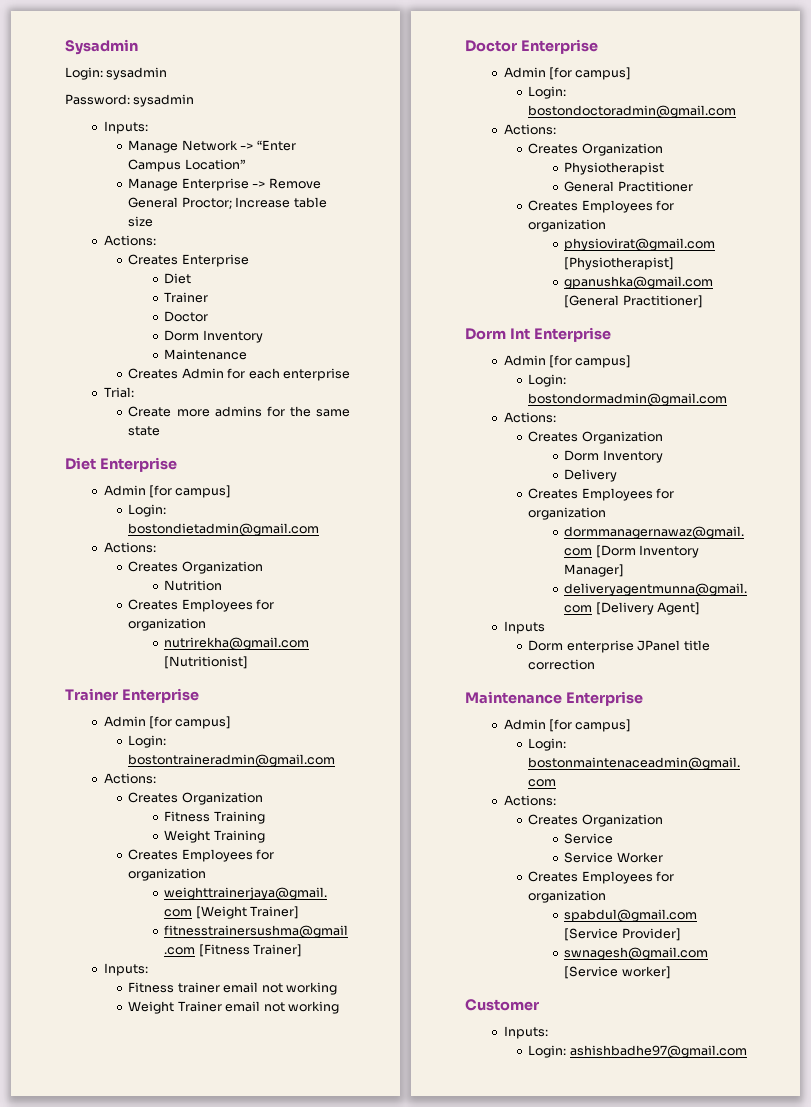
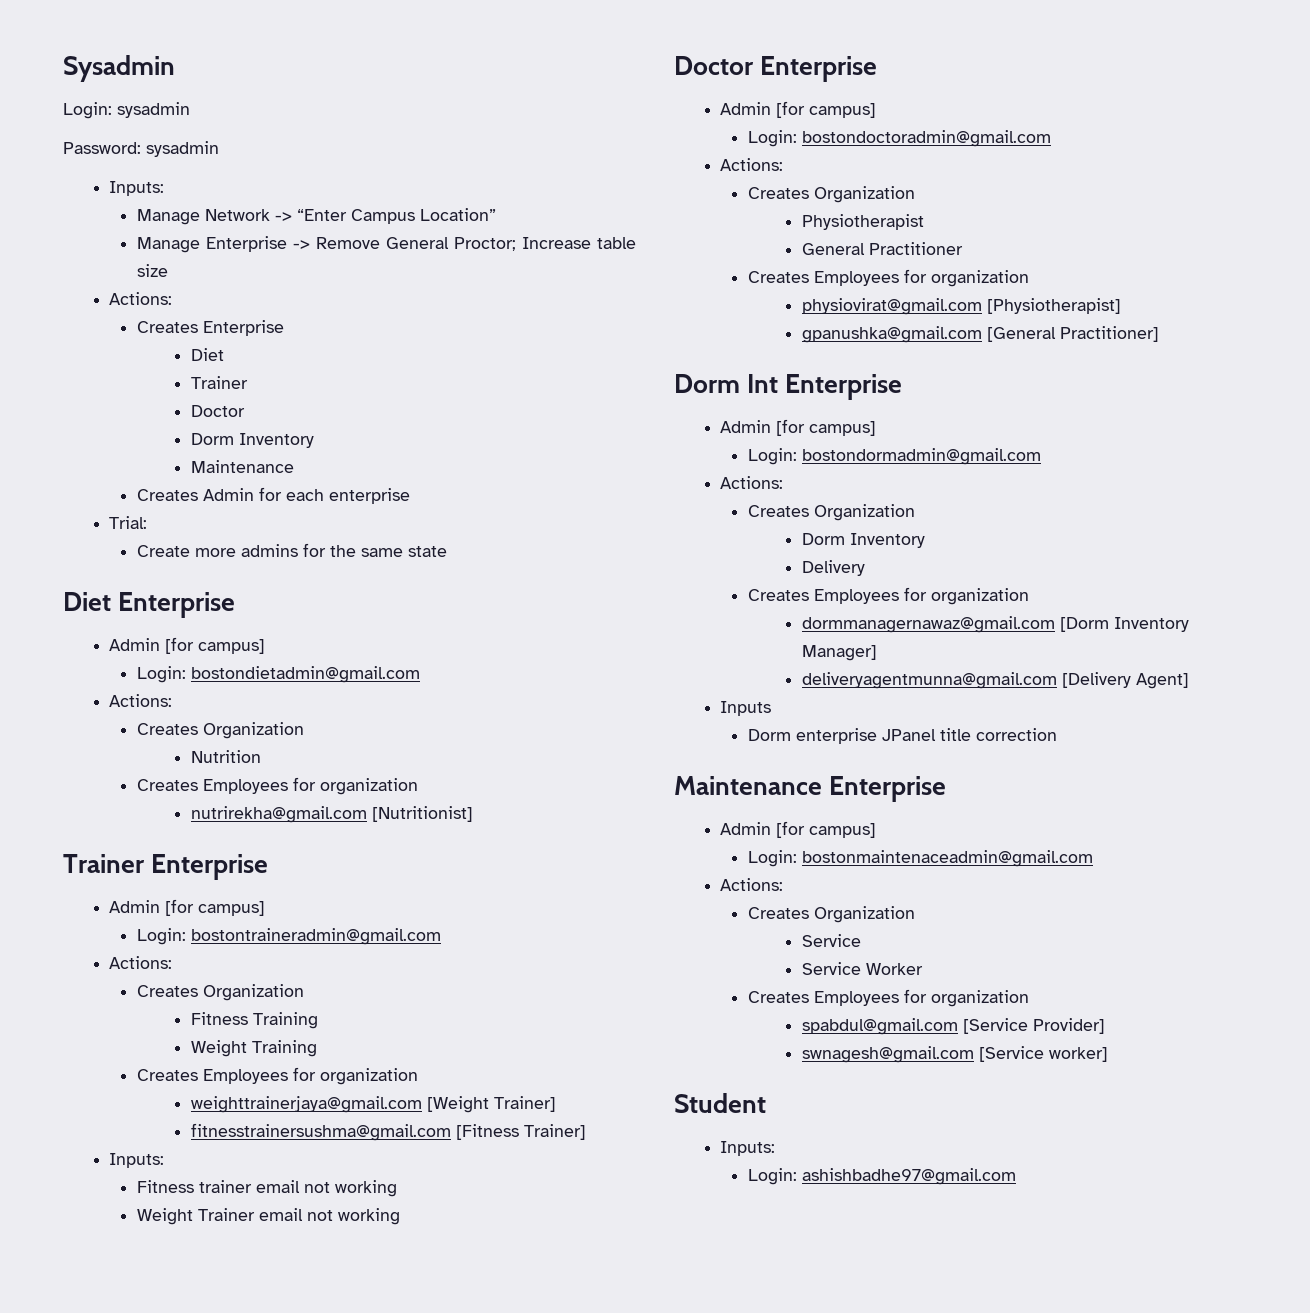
[465,999,539,1011] Customer -> [674,1093,766,1113] Student

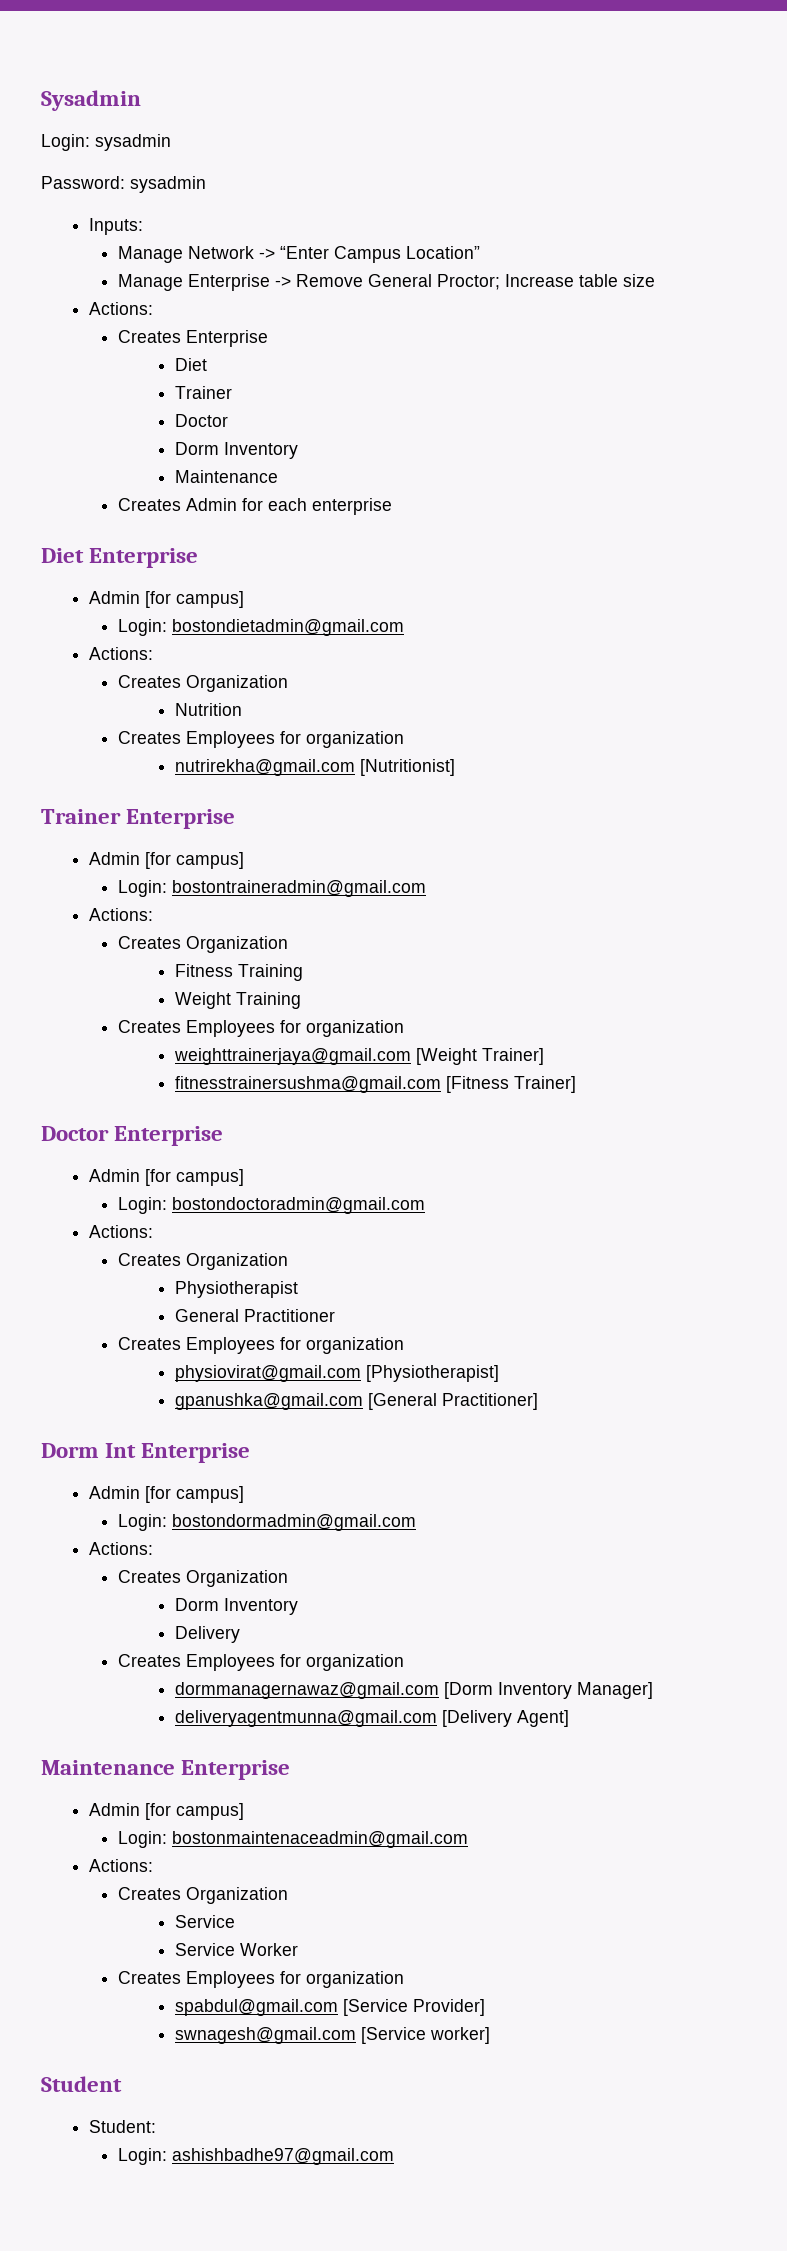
[109,516,148,529] [136,543,447,557] // Trial: // Create more admins for the same state -> (392, 506) none
[109,1153,165,1168] [136,1180,397,1197] [136,1208,400,1225] // Inputs: // Fitness trainer email not working // Weight Trainer email not working -> (577, 1084) none
[720,701,772,716] [747,728,1057,744] // Inputs // Dorm enterprise JPanel title correction -> (570, 1718) none
[720,1141,776,1156] Inputs: -> [88,2120,156,2133] Student:

